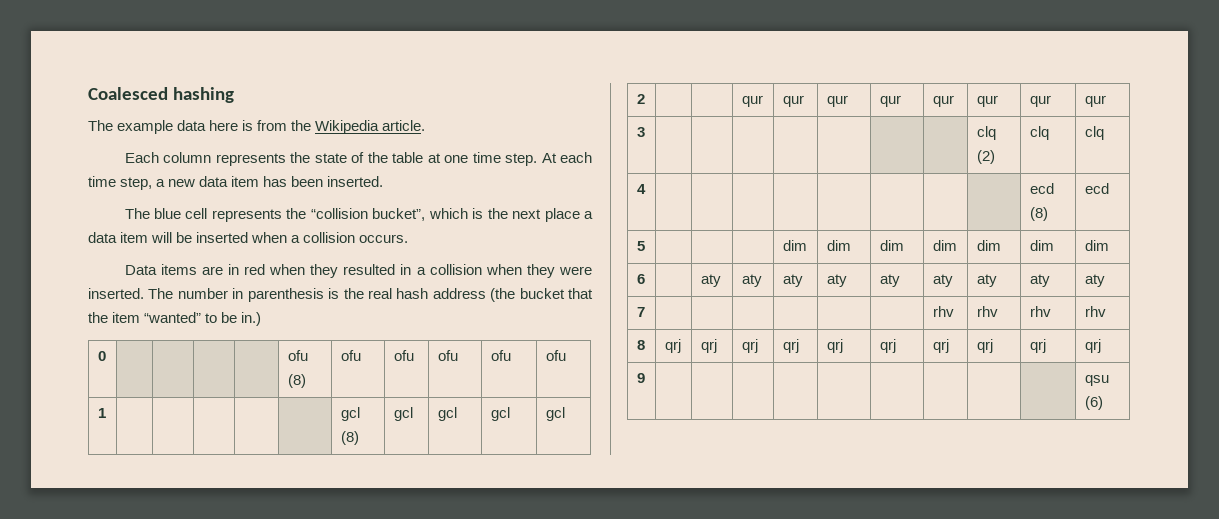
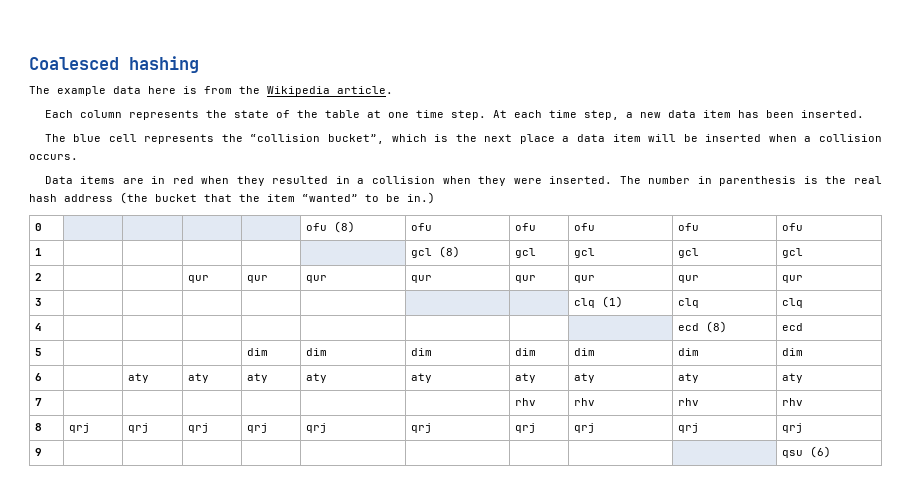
[976,150,995,164] (2) -> [601,296,623,308] (1)

